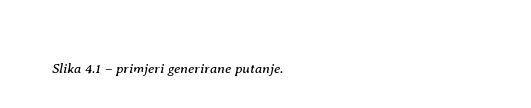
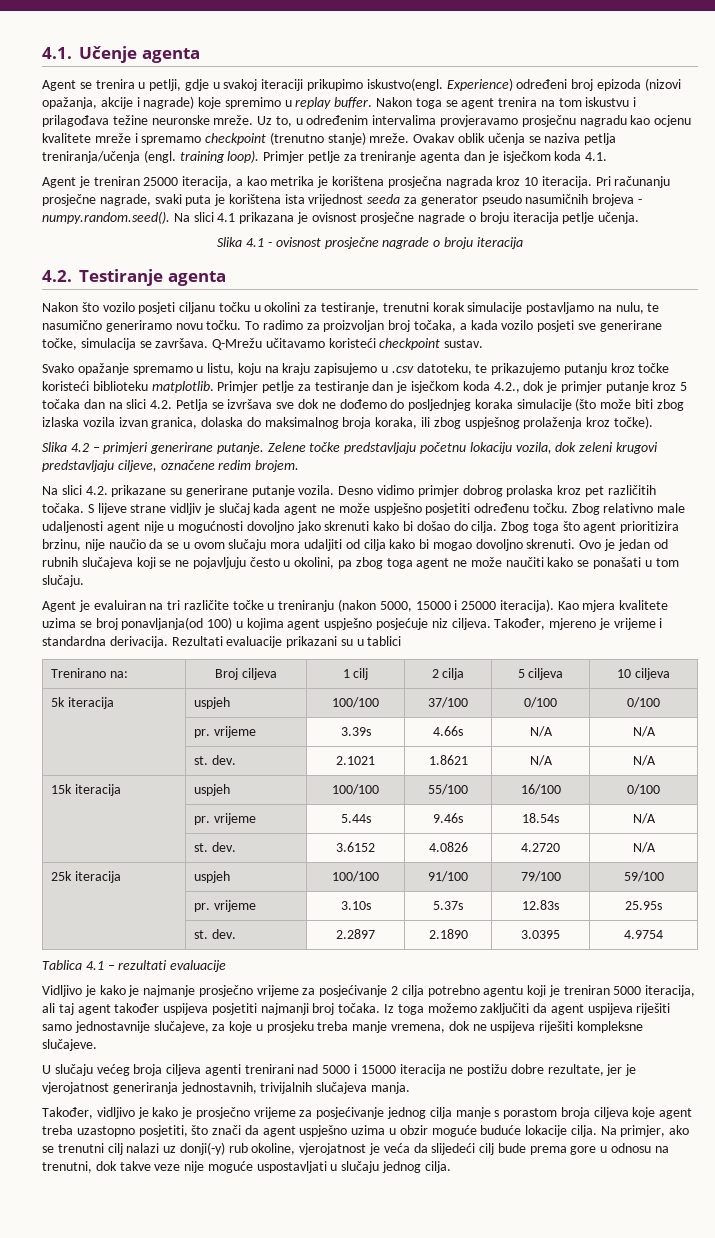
[52,63,283,76] Slika 4.1 – primjeri generirane putanje. -> [42,46,200,63] [42,78,681,91] [42,96,637,109] [42,115,692,127] [42,132,617,145] [42,150,608,163] [42,176,671,188] [42,194,642,206] [42,211,640,224] [217,237,523,249] [42,269,226,286] [42,302,660,314] [42,320,662,332] [42,338,484,350] [42,363,670,375] [42,381,688,393] [42,398,684,411] [42,416,653,429] [42,442,658,454] [42,460,300,472] [42,485,656,497] [42,503,686,515] [42,521,680,533] [42,539,668,551] [42,557,679,569] [42,575,84,587] [42,599,669,612] [42,617,663,630] [42,636,402,648] [51,668,128,678] [215,668,277,680] [342,668,369,680] [431,668,465,680] [517,668,564,680] [617,668,670,680] [51,697,114,709] [194,697,231,709] [332,697,379,708] [428,697,468,708] [524,697,557,708] [627,697,660,708] [194,726,256,738] [340,727,371,736] [433,726,463,736] [529,726,553,737] [632,726,656,737] [194,755,236,765] [336,756,375,765] [428,755,468,765] [529,755,553,766] [632,755,656,766] [51,784,121,796] [194,784,231,796] [332,784,379,795] [428,784,468,795] [520,784,561,795] [627,784,660,795] [194,813,256,825] [340,814,371,823] [433,813,463,823] [522,813,559,823] [632,813,656,824] [194,842,236,852] [336,842,375,852] [428,842,468,852] [521,843,560,852] [632,842,656,853] [51,871,121,883] [194,871,231,883] [332,871,379,882] [428,871,468,882] [520,871,561,882] [623,871,664,882] [194,900,256,912] [340,901,371,910] [433,901,463,910] [522,900,559,910] [625,901,662,910] [194,929,236,939] [336,929,375,939] [428,929,468,939] [521,930,560,939] [624,930,663,939] [42,960,227,972] [42,985,696,997] [42,1003,671,1015] [42,1021,643,1033] [42,1039,97,1051] [42,1064,637,1076] [42,1082,410,1094] [42,1107,693,1119] [42,1125,690,1137] [42,1142,669,1155] [42,1161,451,1173] 4.1. Učenje agenta // Agent se trenira u petlji, gdje u svakoj iteraciji prikupimo iskustvo(engl. Experience) određeni broj epizoda (nizovi opažanja, akcije i nagrade) koje spremimo u replay buffer. Nakon toga se agent trenira na tom iskustvu i prilagođava težine neuronske mreže. Uz to, u određenim intervalima provjeravamo prosječnu nagradu kao ocjenu kvalitete mreže i spremamo checkpoint (trenutno stanje) mreže. Ovakav oblik učenja se naziva petlja treniranja/učenja (engl. training loop). Primjer petlje za treniranje agenta dan je isječkom koda 4.1. // Agent je treniran 25000 iteracija, a kao metrika je korištena prosječna nagrada kroz 10 iteracija. Pri računanju prosječne nagrade, svaki puta je korištena ista vrijednost seeda za generator pseudo nasumičnih brojeva - numpy.random.seed(). Na slici 4.1 prikazana je ovisnost prosječne nagrade o broju iteracija petlje učenja. // Slika 4.1 - ovisnost prosječne nagrade o broju iteracija // 4.2. Testiranje agenta // Nakon što vozilo posjeti ciljanu točku u okolini za testiranje, trenutni korak simulacije postavljamo na nulu, te nasumično generiramo novu točku. To radimo za proizvoljan broj točaka, a kada vozilo posjeti sve generirane točke, simulacija se završava. Q-Mrežu učitavamo koristeći checkpoint sustav. // Svako opažanje spremamo u listu, koju na kraju zapisujemo u .csv datoteku, te prikazujemo putanju kroz točke koristeći biblioteku matplotlib. Primjer petlje za testiranje dan je isječkom koda 4.2., dok je primjer putanje kroz 5 točaka dan na slici 4.2. Petlja se izvršava sve dok ne dođemo do posljednjeg koraka simulacije (što može biti zbog izlaska vozila izvan granica, dolaska do maksimalnog broja koraka, ili zbog uspješnog prolaženja kroz točke). // Slika 4.2 – primjeri generirane putanje. Zelene točke predstavljaju početnu lokaciju vozila, dok zeleni krugovi predstavljaju ciljeve, označene redim brojem. // Na slici 4.2. prikazane su generirane putanje vozila. Desno vidimo primjer dobrog prolaska kroz pet različitih točaka. S lijeve strane vidljiv je slučaj kada agent ne može uspješno posjetiti određenu točku. Zbog relativno male udaljenosti agent nije u mogućnosti dovoljno jako skrenuti kako bi došao do cilja. Zbog toga što agent prioritizira brzinu, nije naučio da se u ovom slučaju mora udaljiti od cilja kako bi mogao dovoljno skrenuti. Ovo je jedan od rubnih slučajeva koji se ne pojavljuju često u okolini, pa zbog toga agent ne može naučiti kako se ponašati u tom slučaju. // Agent je evaluiran na tri različite točke u treniranju (nakon 5000, 15000 i 25000 iteracija). Kao mjera kvalitete uzima se broj ponavljanja(od 100) u kojima agent uspješno posjećuje niz ciljeva. Također, mjereno je vrijeme i standardna derivacija. Rezultati evaluacije prikazani su u tablici // Trenirano na: | Broj ciljeva | 1 cilj | 2 cilja | 5 ciljeva | 10 ciljeva // 5k iteracija | uspjeh | 100/100 | 37/100 | 0/100 | 0/100 // | pr. vrijeme | 3.39s | 4.66s | N/A | N/A // | st. dev. | 2.1021 | 1.8621 | N/A | N/A // 15k iteracija | uspjeh | 100/100 | 55/100 | 16/100 | 0/100 // | pr. vrijeme | 5.44s | 9.46s | 18.54s | N/A // | st. dev. | 3.6152 | 4.0826 | 4.2720 | N/A // 25k iteracija | uspjeh | 100/100 | 91/100 | 79/100 | 59/100 // | pr. vrijeme | 3.10s | 5.37s | 12.83s | 25.95s // | st. dev. | 2.2897 | 2.1890 | 3.0395 | 4.9754 // Tablica 4.1 – rezultati evaluacije // Vidljivo je kako je najmanje prosječno vrijeme za posjećivanje 2 cilja potrebno agentu koji je treniran 5000 iteracija, ali taj agent također uspijeva posjetiti najmanji broj točaka. Iz toga možemo zaključiti da agent uspijeva riješiti samo jednostavnije slučajeve, za koje u prosjeku treba manje vremena, dok ne uspijeva riješiti kompleksne slučajeve. // U slučaju većeg broja ciljeva agenti trenirani nad 5000 i 15000 iteracija ne postižu dobre rezultate, jer je vjerojatnost generiranja jednostavnih, trivijalnih slučajeva manja. // Također, vidljivo je kako je prosječno vrijeme za posjećivanje jednog cilja manje s porastom broja ciljeva koje agent treba uzastopno posjetiti, što znači da agent uspješno uzima u obzir moguće buduće lokacije cilja. Na primjer, ako se trenutni cilj nalazi uz donji(-y) rub okoline, vjerojatnost je veća da slijedeći cilj bude prema gore u odnosu na trenutni, dok takve veze nije moguće uspostavljati u slučaju jednog cilja.

